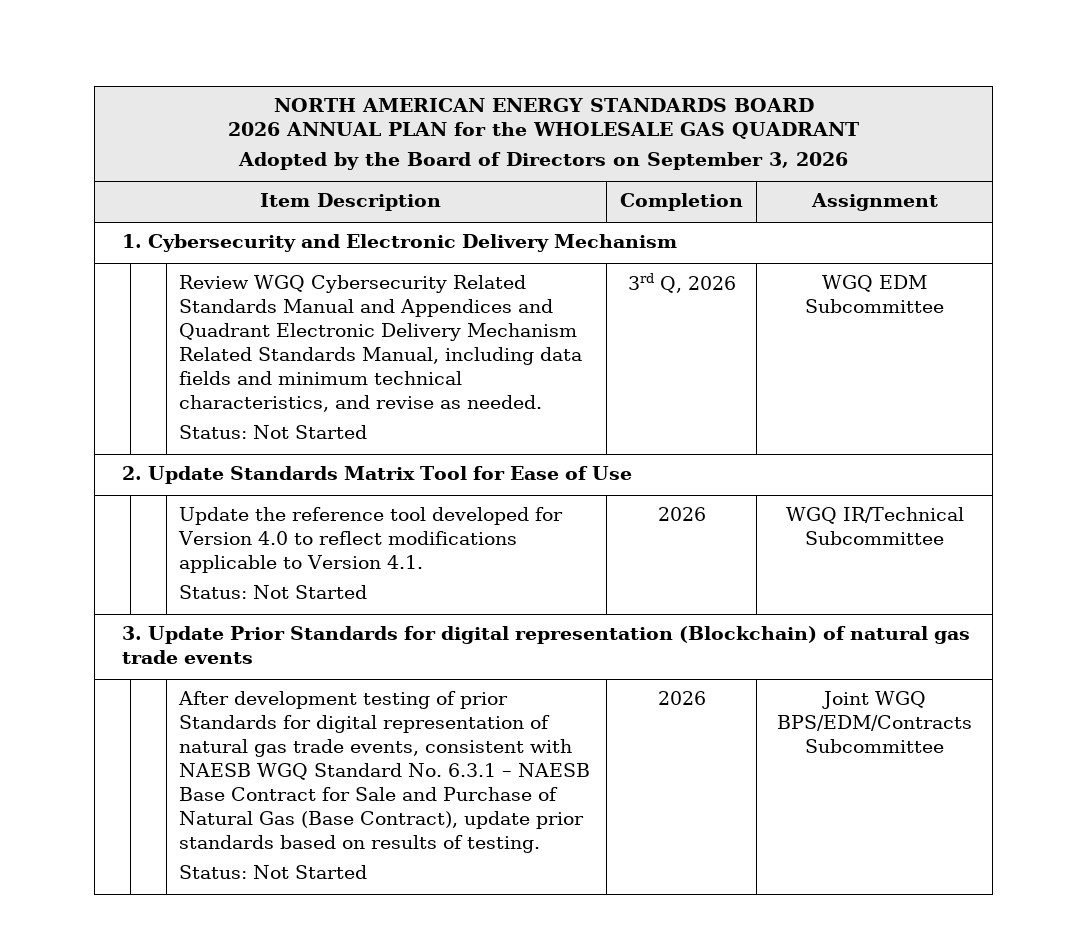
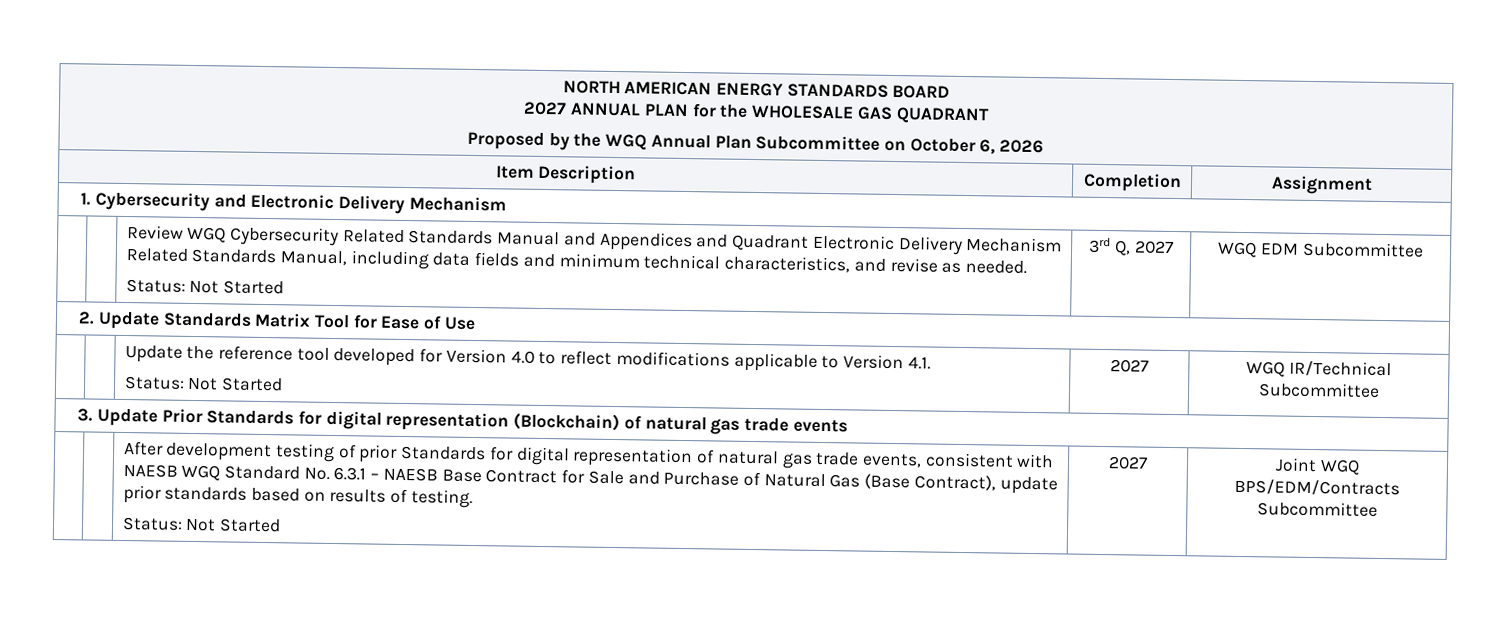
[228,122,280,136] 2026 -> [523,101,568,116] 2027
[238,152,327,170] Adopted -> [466,131,545,150] Proposed
[407,152,790,170] Board of Directors on September 3, -> [605,133,996,155] WGQ Annual Plan Subcommittee on October 6,
[687,276,736,290] 2026 -> [1134,240,1174,254] 2027
[657,507,706,521] 2026 -> [1110,359,1149,373] 2027
[657,691,706,705] 2026 -> [1108,456,1148,470] 2027

